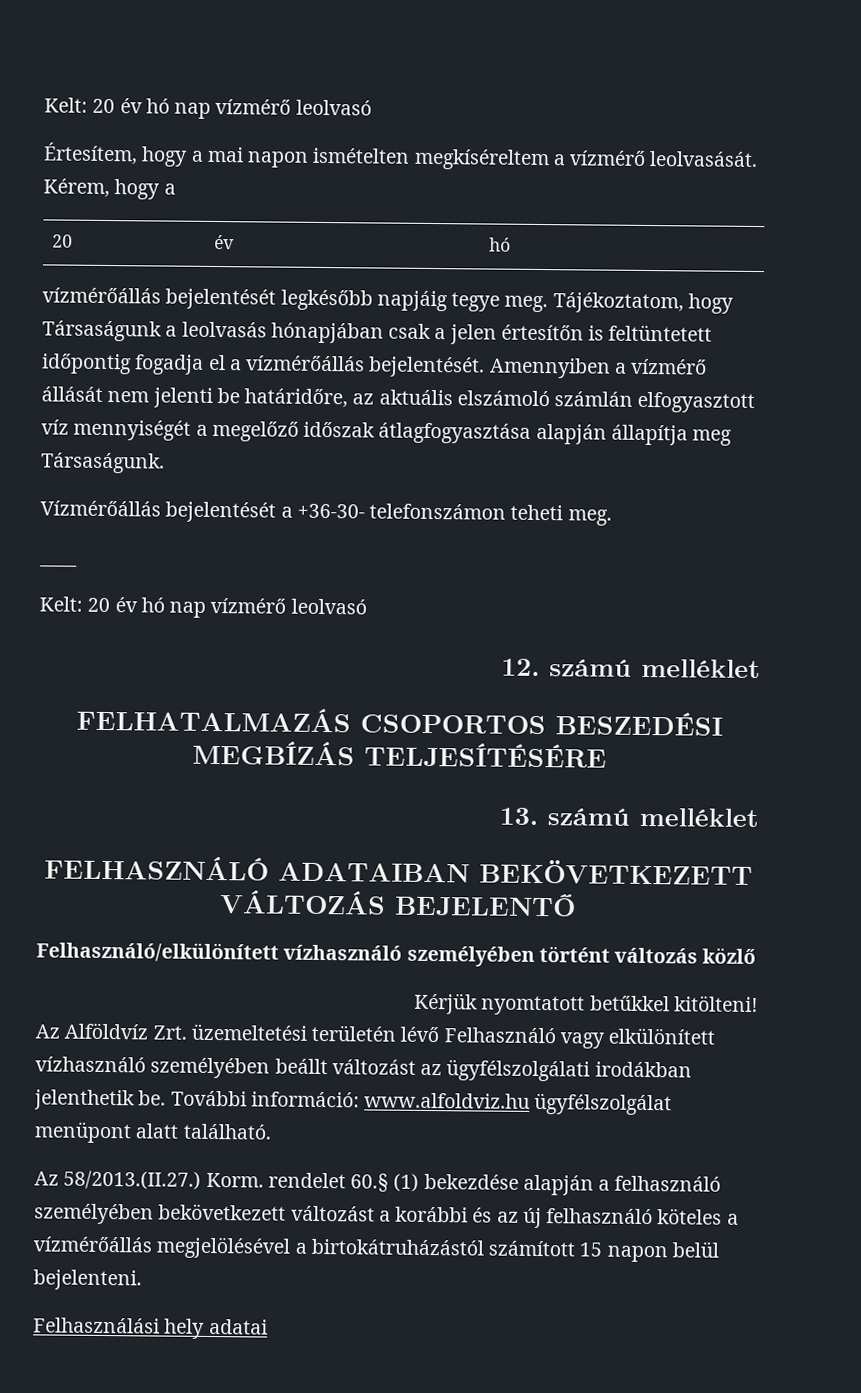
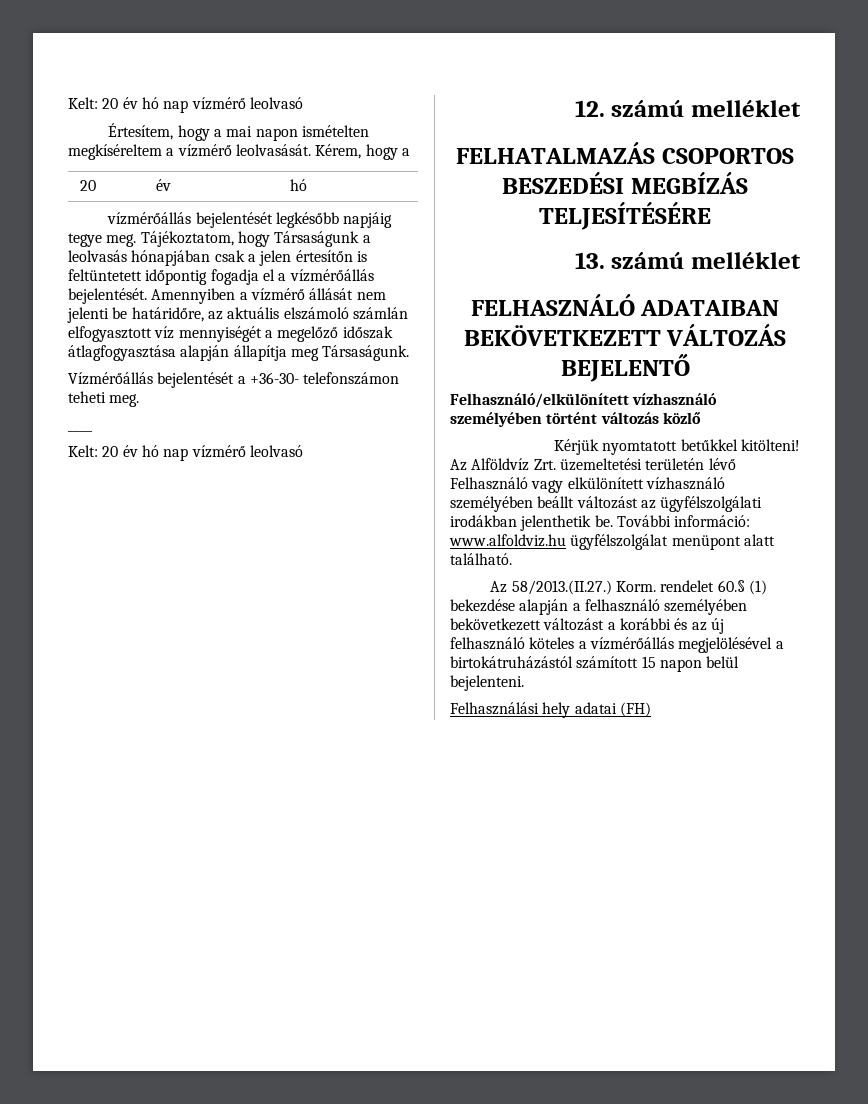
(268, 1326) none -> [619,702,651,717] (FH)

